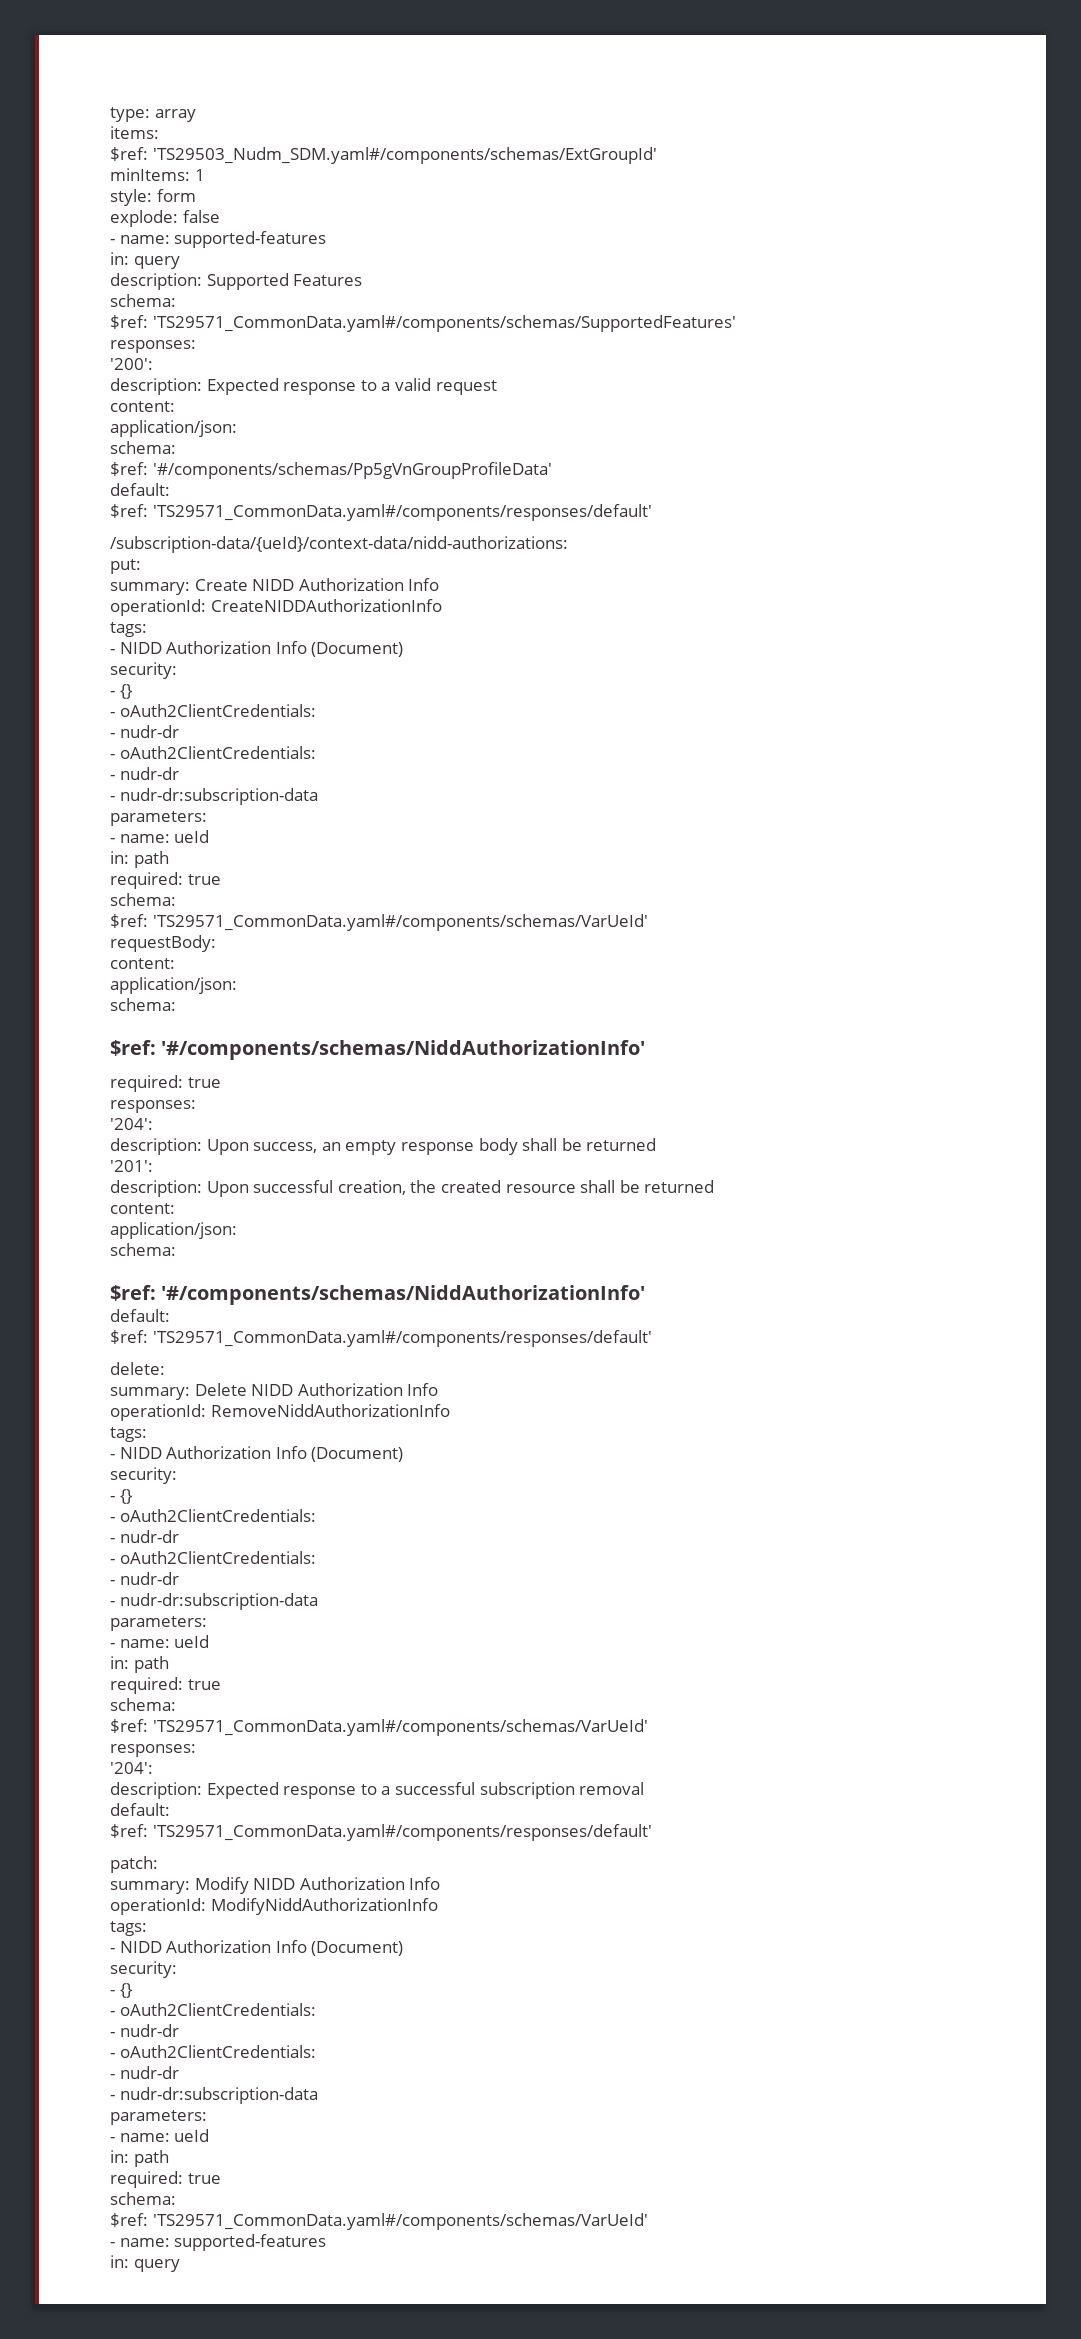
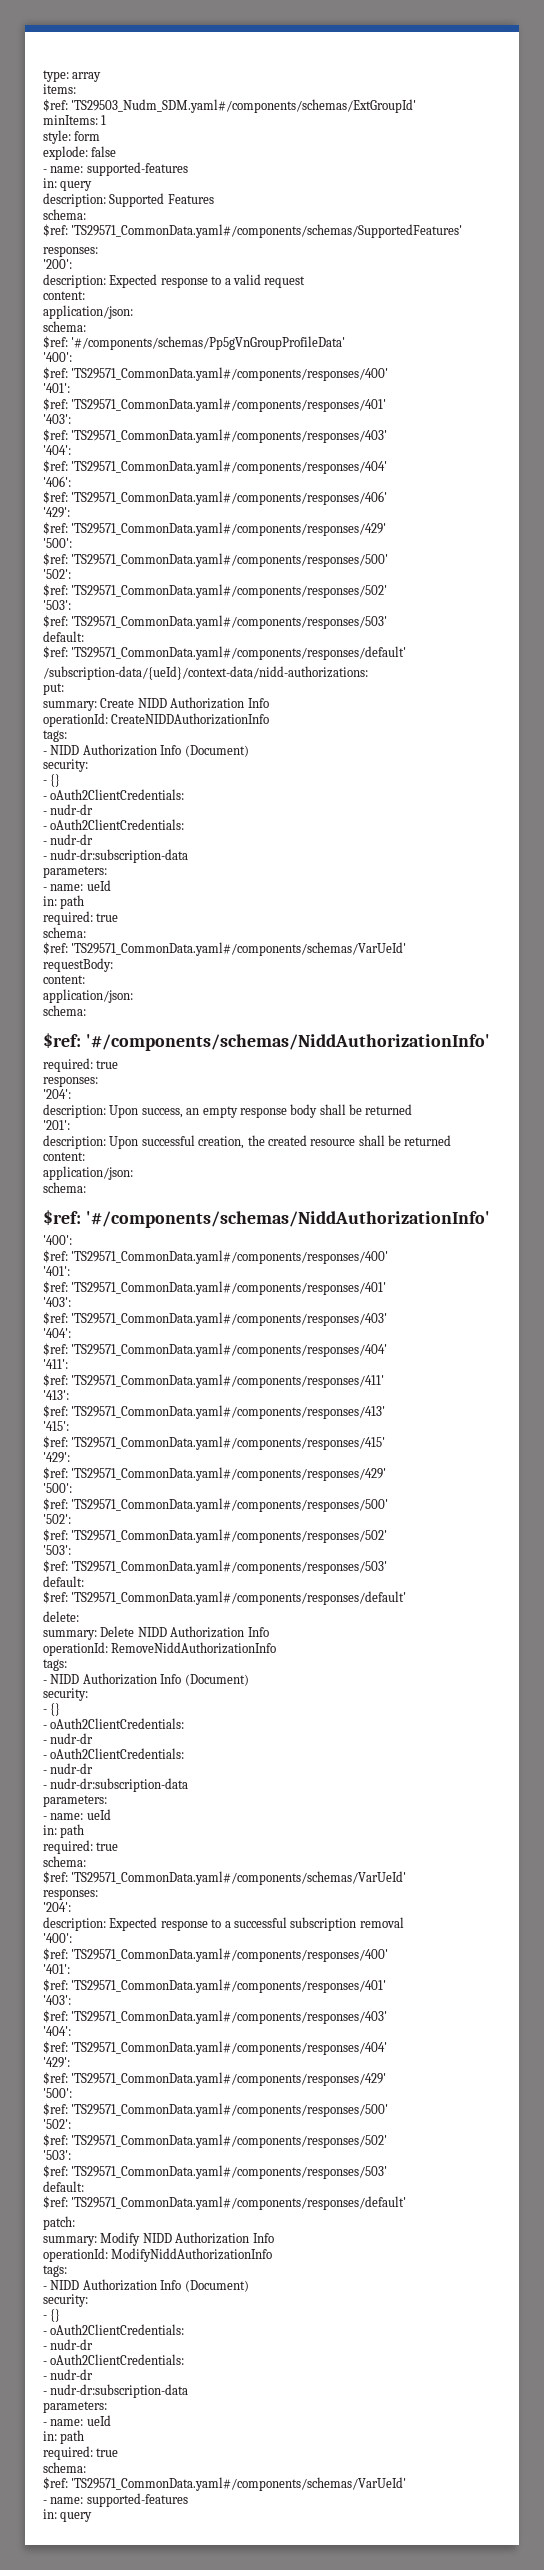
(552, 470) none -> [43,352,72,362] [43,367,389,381] [43,383,70,393] [43,398,387,412] [43,414,71,424] [43,429,388,443] [43,445,71,455] [43,460,388,474] [43,476,71,487] [43,491,388,505] [43,507,70,518] [43,522,387,536] [43,538,72,548] [43,553,389,567] [43,569,71,579] [43,584,388,598] [43,600,71,610] [43,615,388,629] // '400': // $ref: 'TS29571_CommonData.yaml#/components/responses/400' // '401': // $ref: 'TS29571_CommonData.yaml#/components/responses/401' // '403': // $ref: 'TS29571_CommonData.yaml#/components/responses/403' // '404': // $ref: 'TS29571_CommonData.yaml#/components/responses/404' // '406': // $ref: 'TS29571_CommonData.yaml#/components/responses/406' // '429': // $ref: 'TS29571_CommonData.yaml#/components/responses/429' // '500': // $ref: 'TS29571_CommonData.yaml#/components/responses/500' // '502': // $ref: 'TS29571_CommonData.yaml#/components/responses/502' // '503': // $ref: 'TS29571_CommonData.yaml#/components/responses/503'
(646, 1295) none -> [43,1235,72,1245] [43,1250,389,1264] [43,1266,70,1276] [43,1281,387,1295] [43,1297,71,1307] [43,1312,388,1326] [43,1328,71,1338] [43,1343,388,1357] [43,1359,68,1369] [43,1374,385,1388] [43,1390,69,1400] [43,1405,386,1419] [43,1421,69,1431] [43,1436,386,1450] [43,1452,70,1463] [43,1467,387,1481] [43,1483,72,1493] [43,1498,389,1512] [43,1514,71,1524] [43,1529,388,1543] [43,1545,71,1555] [43,1560,388,1574] // '400': // $ref: 'TS29571_CommonData.yaml#/components/responses/400' // '401': // $ref: 'TS29571_CommonData.yaml#/components/responses/401' // '403': // $ref: 'TS29571_CommonData.yaml#/components/responses/403' // '404': // $ref: 'TS29571_CommonData.yaml#/components/responses/404' // '411': // $ref: 'TS29571_CommonData.yaml#/components/responses/411' // '413': // $ref: 'TS29571_CommonData.yaml#/components/responses/413' // '415': // $ref: 'TS29571_CommonData.yaml#/components/responses/415' // '429': // $ref: 'TS29571_CommonData.yaml#/components/responses/429' // '500': // $ref: 'TS29571_CommonData.yaml#/components/responses/500' // '502': // $ref: 'TS29571_CommonData.yaml#/components/responses/502' // '503': // $ref: 'TS29571_CommonData.yaml#/components/responses/503'
(645, 1788) none -> [43,1933,72,1943] [43,1948,389,1962] [43,1964,70,1974] [43,1979,387,1993] [43,1995,71,2005] [43,2010,388,2024] [43,2026,71,2036] [43,2041,388,2055] [43,2057,70,2068] [43,2072,387,2086] [43,2088,72,2098] [43,2103,389,2117] [43,2119,71,2129] [43,2134,388,2148] [43,2150,71,2160] [43,2165,388,2179] // '400': // $ref: 'TS29571_CommonData.yaml#/components/responses/400' // '401': // $ref: 'TS29571_CommonData.yaml#/components/responses/401' // '403': // $ref: 'TS29571_CommonData.yaml#/components/responses/403' // '404': // $ref: 'TS29571_CommonData.yaml#/components/responses/404' // '429': // $ref: 'TS29571_CommonData.yaml#/components/responses/429' // '500': // $ref: 'TS29571_CommonData.yaml#/components/responses/500' // '502': // $ref: 'TS29571_CommonData.yaml#/components/responses/502' // '503': // $ref: 'TS29571_CommonData.yaml#/components/responses/503'

